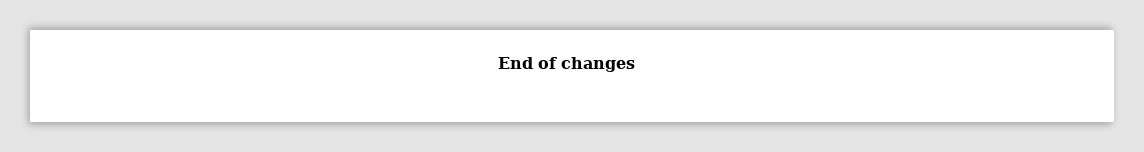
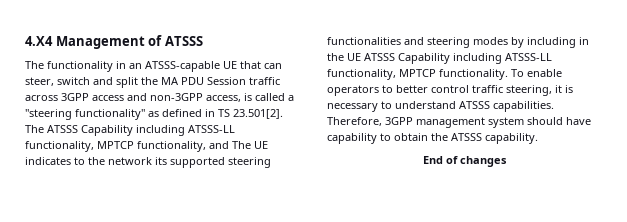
(497, 63) none -> [25,35,203,49] [25,61,282,72] [25,77,280,88] [25,93,294,102] [25,109,283,120] [25,125,235,136] [25,141,268,152] [25,157,271,168] [327,37,589,48] [327,53,552,64] [327,69,562,80] [327,85,573,96] [327,101,554,112] [327,117,591,128] [327,133,538,144] 4.X4 Management of ATSSS // The functionality in an ATSSS-capable UE that can steer, switch and split the MA PDU Session traffic across 3GPP access and non-3GPP access, is called a "steering functionality" as defined in TS 23.501[2]. The ATSSS Capability including ATSSS-LL functionality, MPTCP functionality, and The UE indicates to the network its supported steering functionalities and steering modes by including in the UE ATSSS Capability including ATSSS-LL functionality, MPTCP functionality. To enable operators to better control traffic steering, it is necessary to understand ATSSS capabilities. Therefore, 3GPP management system should have capability to obtain the ATSSS capability. //

